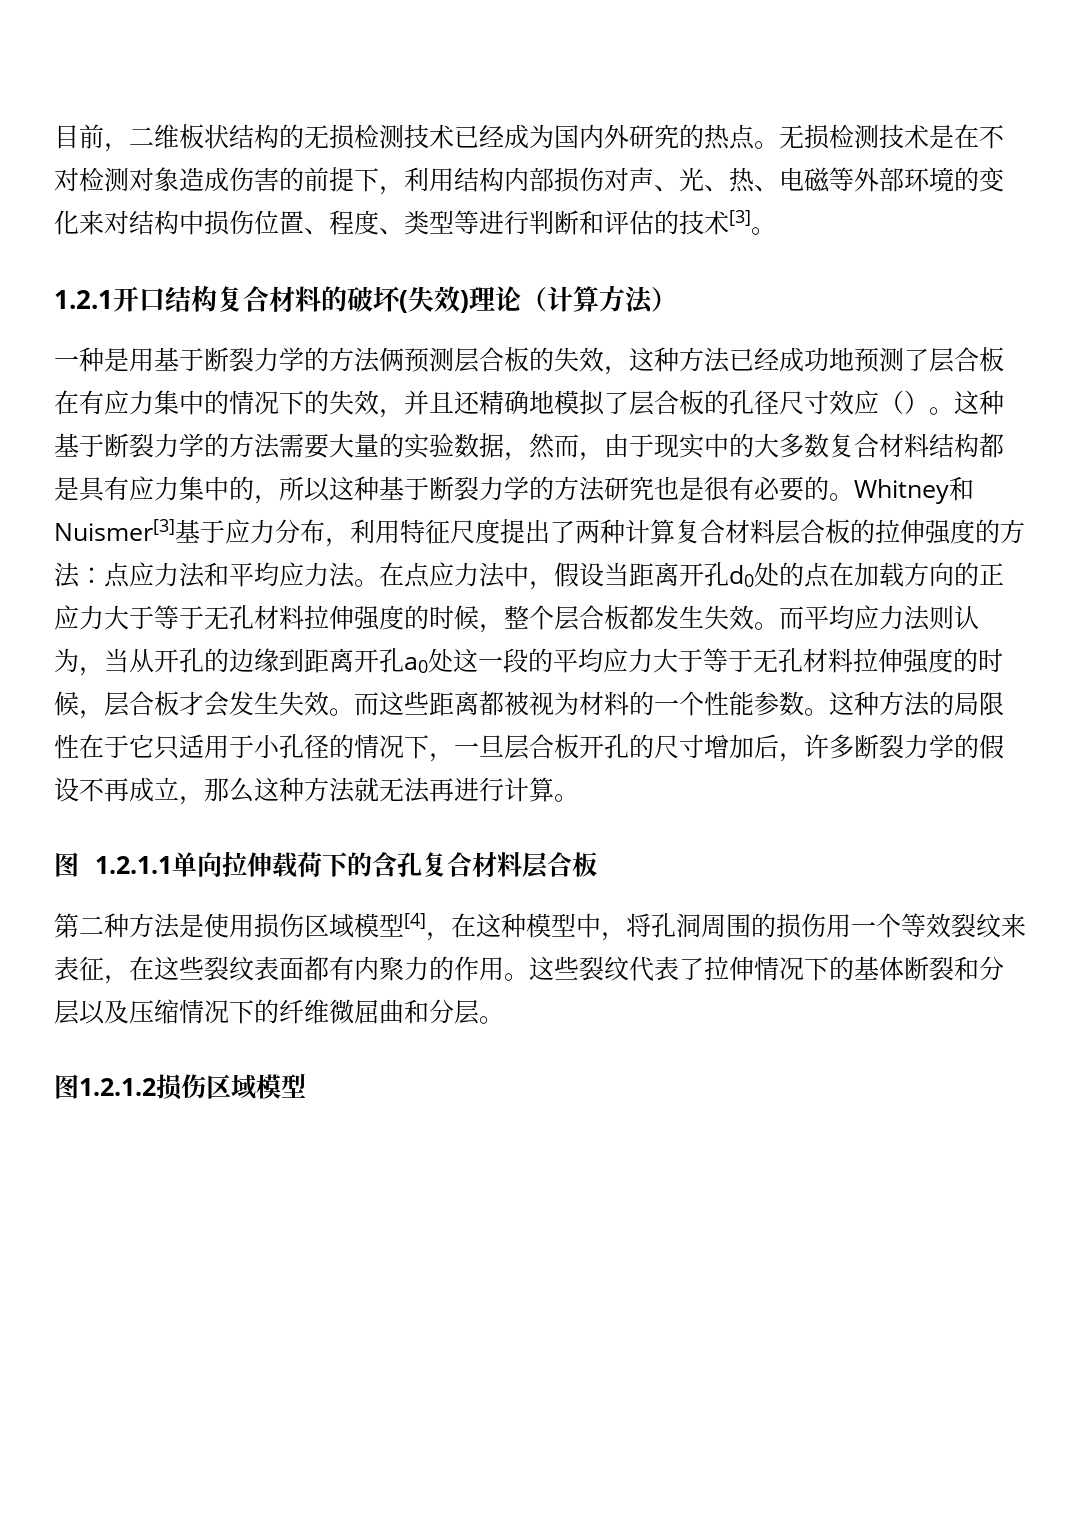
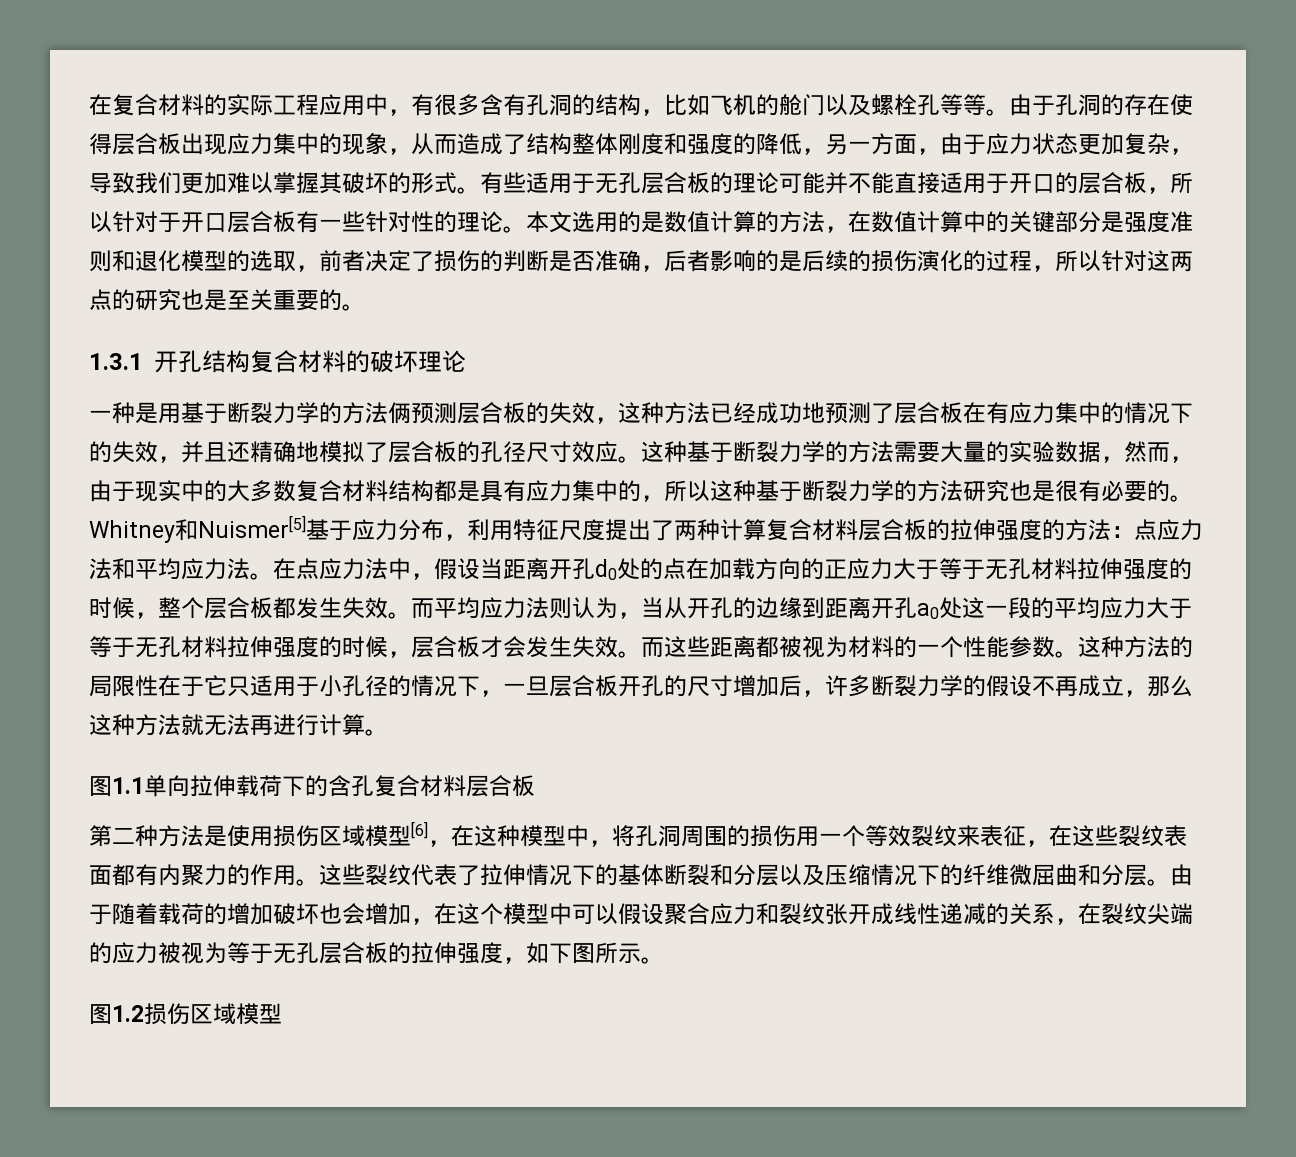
[54,124,1004,152] [54,167,1004,195] [54,210,751,235] [751,227,776,235] [54,286,165,312] 目前，二维板状结构的无损检测技术已经成为国内外研究的热点。无损检测技术是在不对检测对象造成伤害的前提下，利用结构内部损伤对声、光、热、电磁等外部环境的变化来对结构中损伤位置、程度、类型等进行判断和评估的技术[3]。 // 1.2.1开口 -> [89,94,1193,116] [89,132,1193,155] [89,172,1193,194] [89,211,1193,233] [89,250,1193,272] [89,289,365,311] [89,350,203,373] 在复合材料的实际工程应用中，有很多含有孔洞的结构，比如飞机的舱门以及螺栓孔等等。由于孔洞的存在使得层合板出现应力集中的现象，从而造成了结构整体刚度和强度的降低，另一方面，由于应力状态更加复杂，导致我们更加难以掌握其破坏的形式。有些适用于无孔层合板的理论可能并不能直接适用于开口的层合板，所以针对于开口层合板有一些针对性的理论。本文选用的是数值计算的方法，在数值计算中的关键部分是强度准则和退化模型的选取，前者决定了损伤的判断是否准确，后者影响的是后续的损伤演化的过程，所以针对这两点的研究也是至关重要的。 // 1.3.1开孔
[399,286,677,314] (失效)理论（计算方法） -> [418,350,467,372] 理论
[879,390,929,414] （） -> (618, 452) none
[54,519,175,541] Nuismer[3] -> [198,515,306,538] Nuismer[5]
[95,856,173,874] 1.2.1.1 -> [112,777,144,794] 1.1
[404,913,426,929] [4] -> [411,821,428,839] [6]
[54,1074,156,1099] // 图1.2.1.2 -> [1170,864,1193,886] [89,903,1193,925] [89,942,664,964] [89,1004,144,1025] 由于随着载荷的增加破坏也会增加，在这个模型中可以假设聚合应力和裂纹张开成线性递减的关系，在裂纹尖端的应力被视为等于无孔层合板的拉伸强度，如下图所示。 // 图1.2

